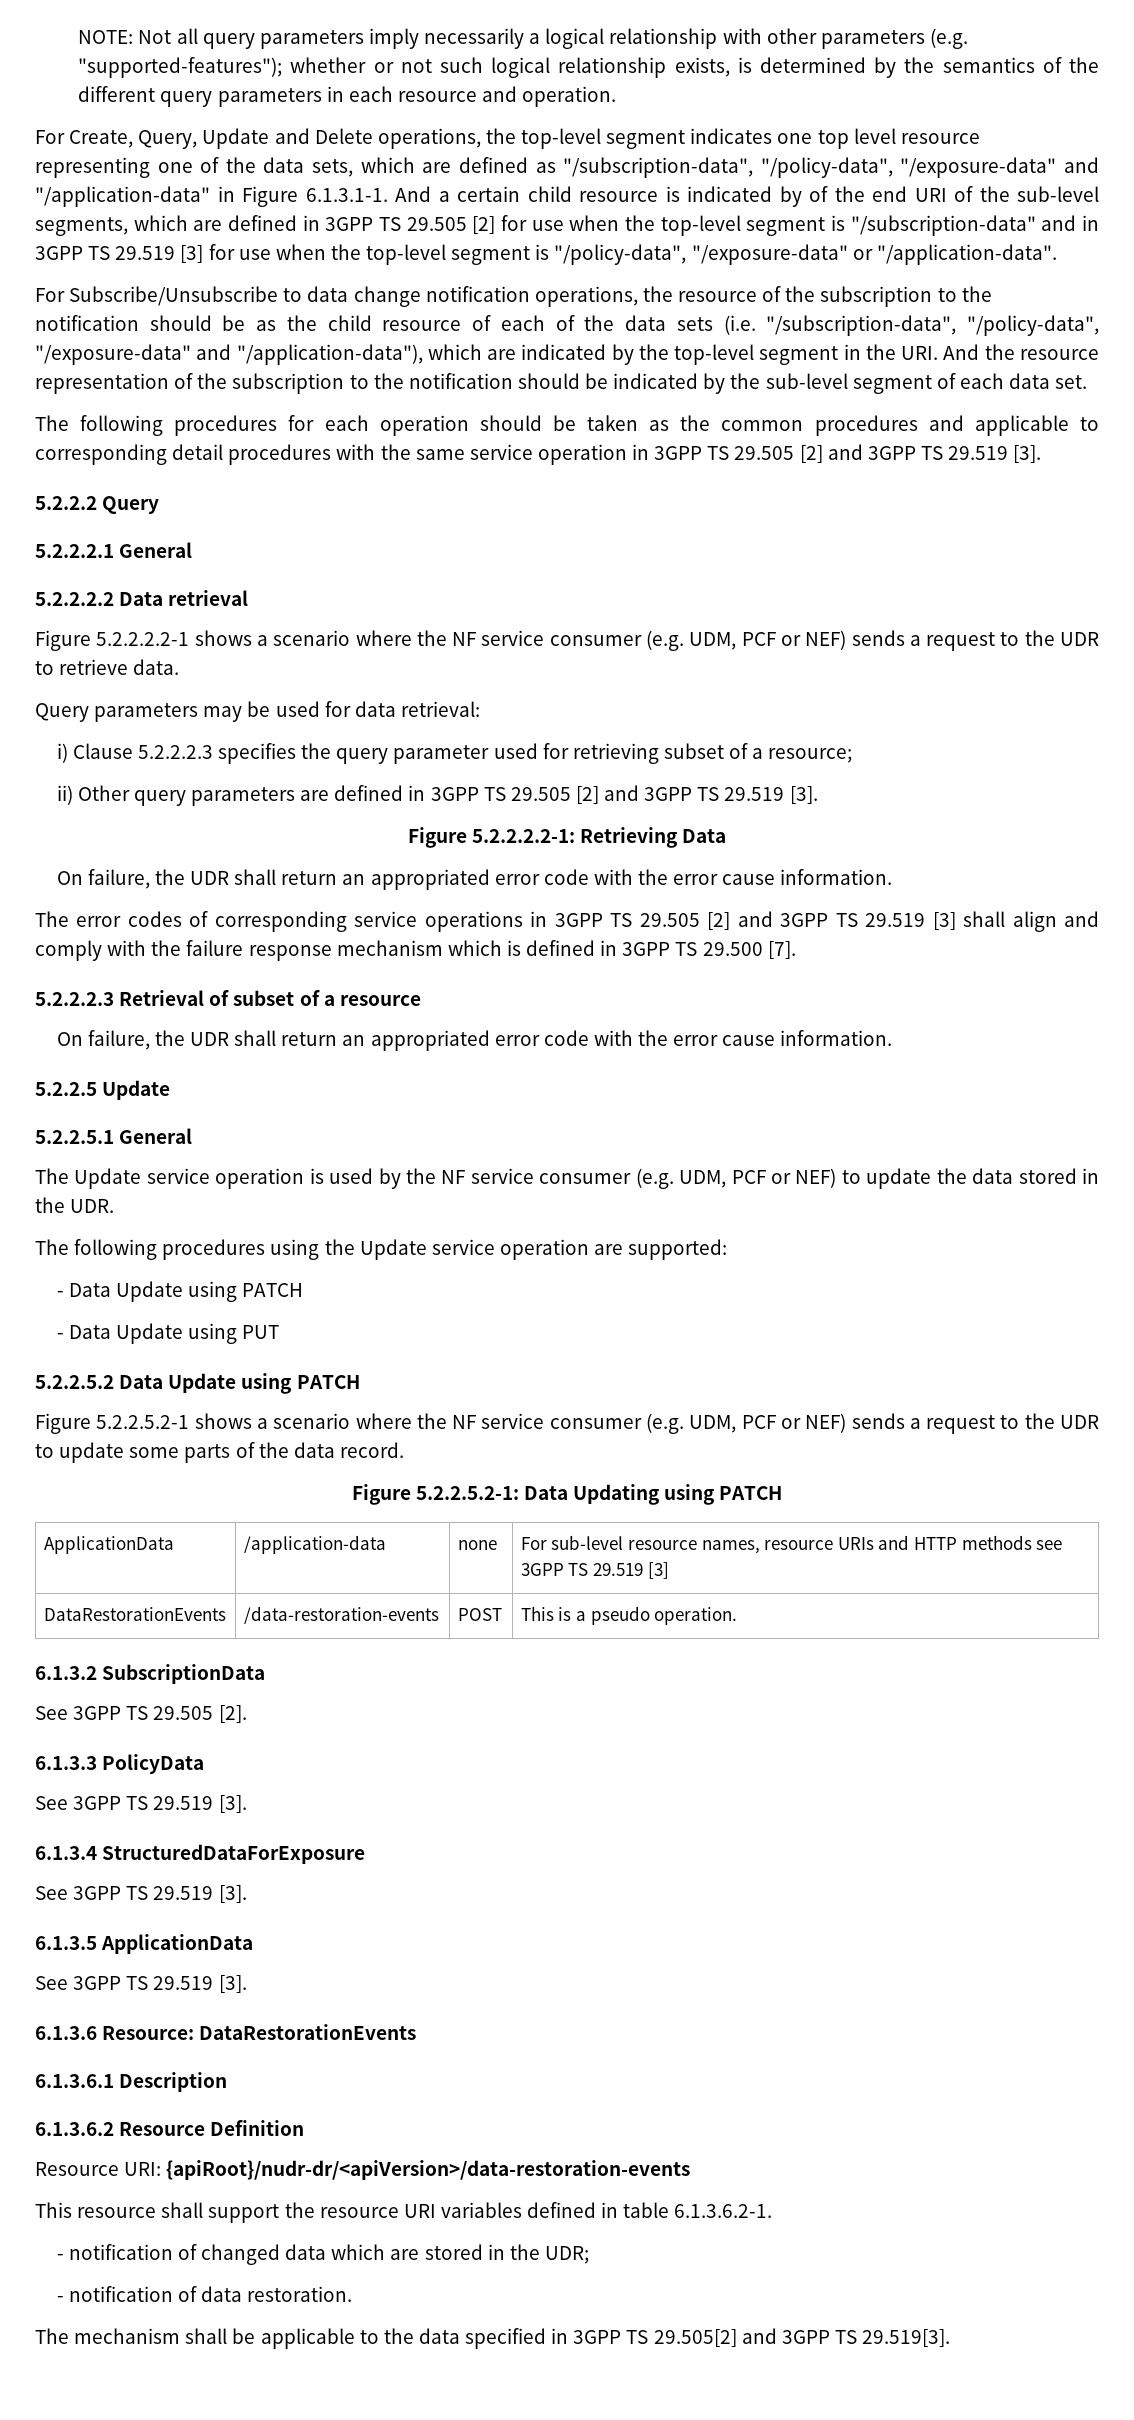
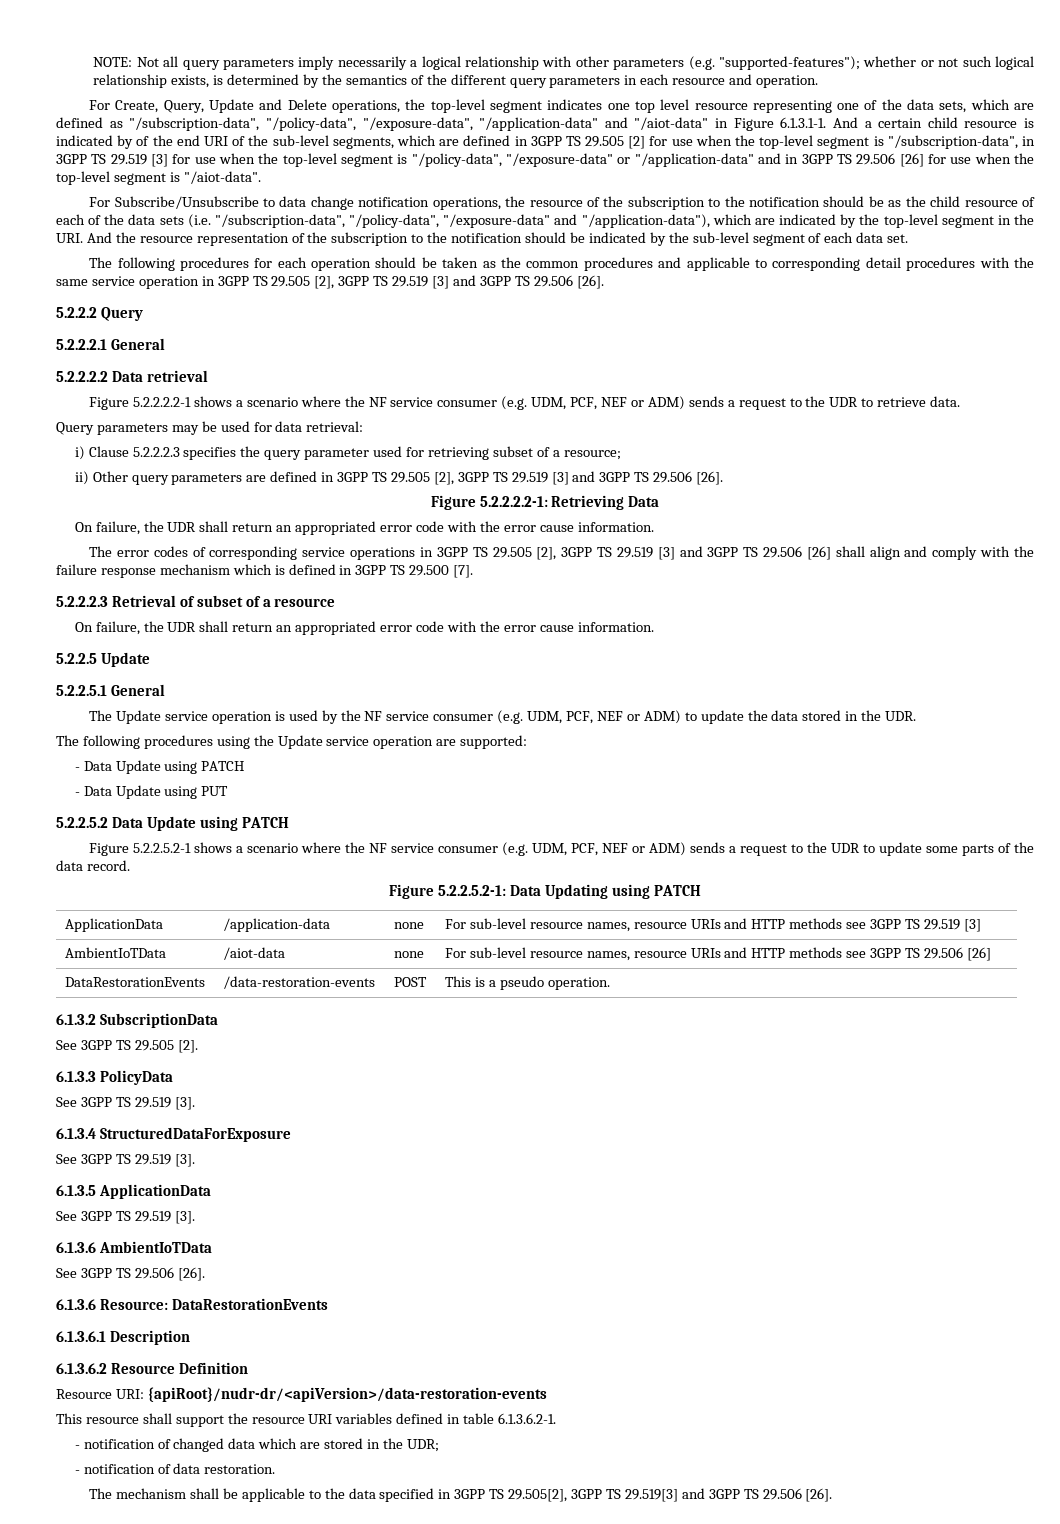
[900,157,1099,178] [35,186,210,207] "/exposure-data" and "/application-data" -> [362,117,709,131] "/exposure-data", "/application-data" and "/aiot-data"
[850,215,1077,236] "/subscription-data" and -> [887,135,1018,149] "/subscription-data",
[876,244,1057,265] "/application-data". -> [634,153,1035,167] [56,171,261,185] "/application-data" and in 3GPP TS 29.506 [26] for use when the top-level segment is "/aiot-data".
[799,444,1042,463] [2] and 3GPP TS 29.519 [3]. -> [314,275,604,289] [2], 3GPP TS 29.519 [3] and 3GPP TS 29.506 [26].
[741,630,847,650] PCF or NEF) -> [570,396,685,410] PCF, NEF or ADM)
[575,785,818,804] [2] and 3GPP TS 29.519 [3]. -> [433,471,724,485] [2], 3GPP TS 29.519 [3] and 3GPP TS 29.506 [26].
[707,911,956,930] [2] and 3GPP TS 29.519 [3] -> [536,546,831,560] [2], 3GPP TS 29.519 [3] and 3GPP TS 29.506 [26]
[731,1168,837,1188] PCF or NEF) -> [566,710,681,724] PCF, NEF or ADM)
[741,1413,847,1433] PCF or NEF) -> [571,842,687,856] PCF, NEF or ADM)
(669, 1570) none -> [64,947,166,958] [222,947,285,960] [393,951,424,958] [444,947,991,961] // AmbientIoTData | /aiot-data | none | For sub-level resource names, resource URIs and HTTP methods see 3GPP TS 29.506 [26]
(247, 1984) none -> [56,1241,212,1253] [56,1267,205,1281] // 6.1.3.6 AmbientIoTData // See 3GPP TS 29.506 [26].
[653,2328,951,2347] 29.505[2] and 3GPP TS 29.519[3]. -> [508,1488,833,1502] 29.505[2], 3GPP TS 29.519[3] and 3GPP TS 29.506 [26].

